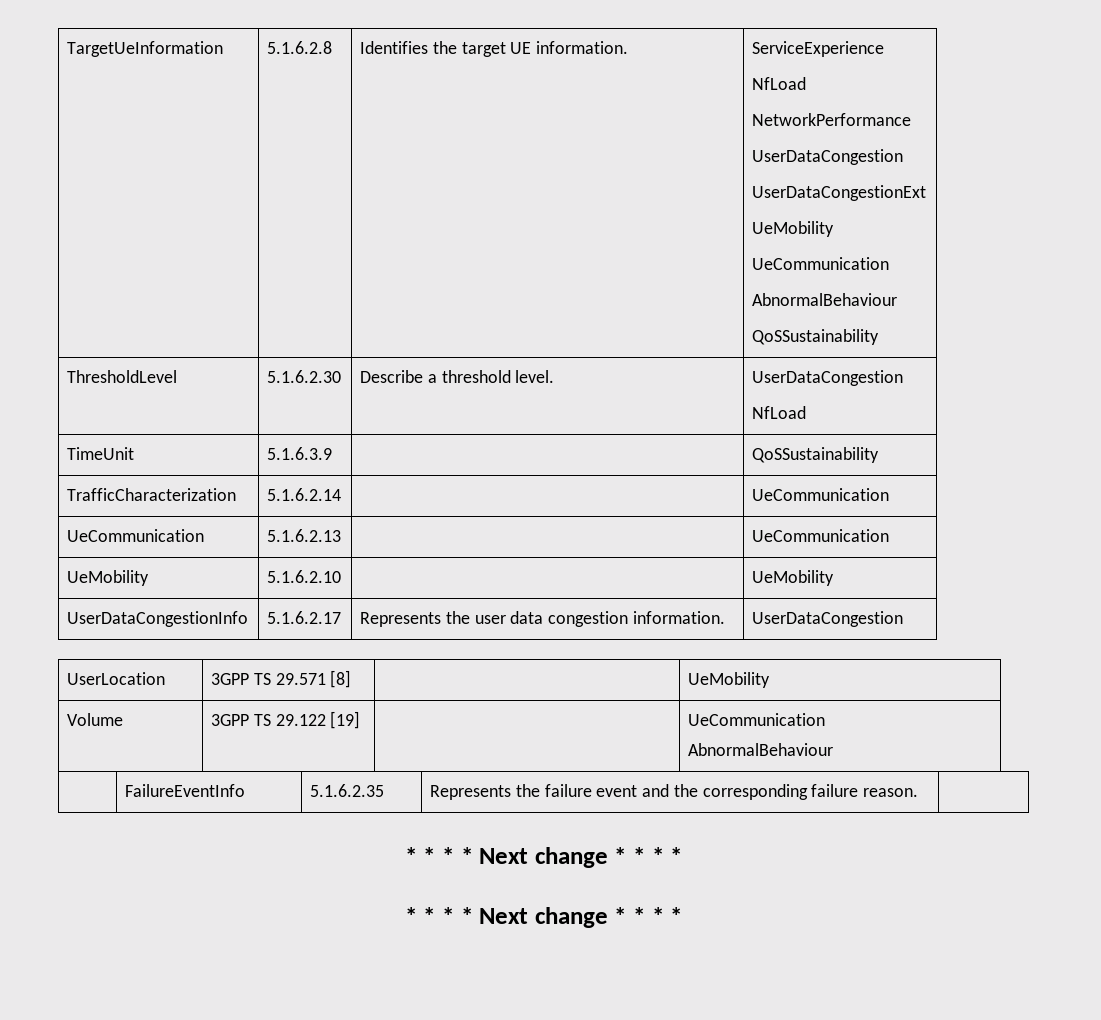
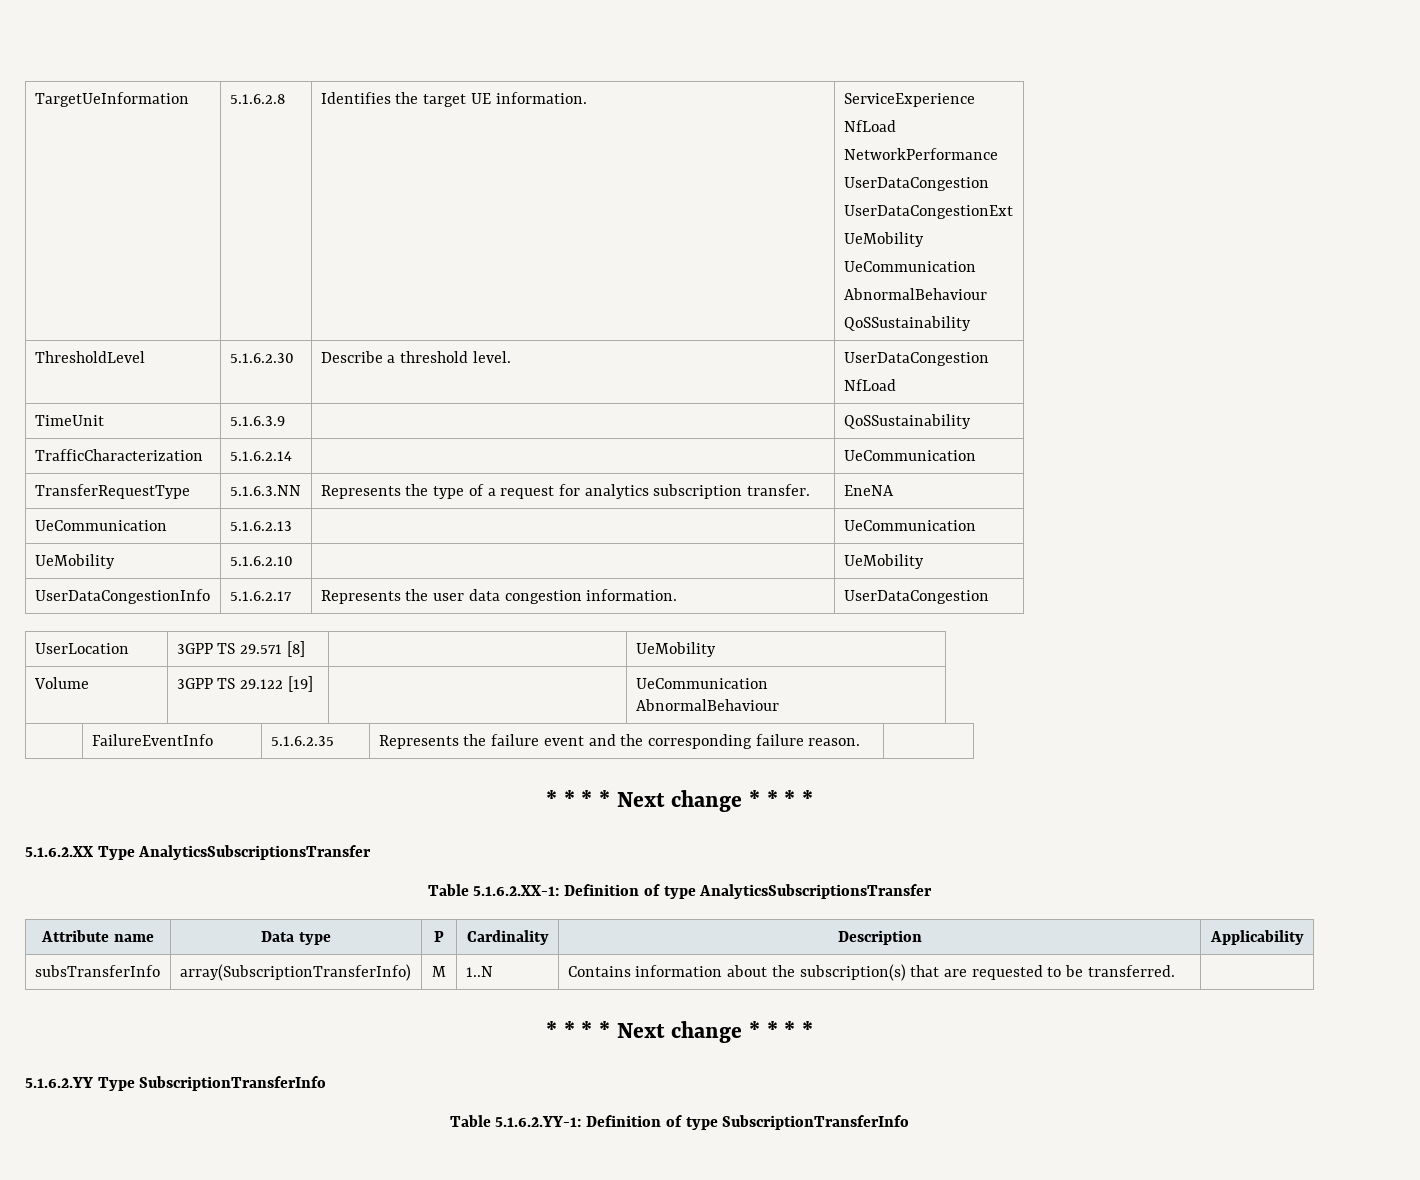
(890, 494) none -> [34,484,190,499] [229,485,301,496] [320,484,811,499] [843,485,894,496] // TransferRequestType | 5.1.6.3.NN | Represents the type of a request for analytics subscription transfer. | EneNA
(683, 855) none -> [25,845,372,860] [427,884,933,899] [41,930,154,942] [261,931,331,945] [434,931,444,942] [466,930,549,945] [837,930,922,945] [1209,930,1304,945] [34,965,160,977] [179,964,411,981] [432,966,446,977] [465,966,493,977] [567,964,1175,981] // 5.1.6.2.XX Type AnalyticsSubscriptionsTransfer // Table 5.1.6.2.XX-1: Definition of type AnalyticsSubscriptionsTransfer // Attribute name | Data type | P | Cardinality | Description | Applicability // subsTransferInfo | array(SubscriptionTransferInfo) | M | 1..N | Contains information about the subscription(s) that are requested to be transferred. |
(683, 915) none -> [25,1076,327,1091] [449,1115,910,1130] // 5.1.6.2.YY Type SubscriptionTransferInfo // Table 5.1.6.2.YY-1: Definition of type SubscriptionTransferInfo

